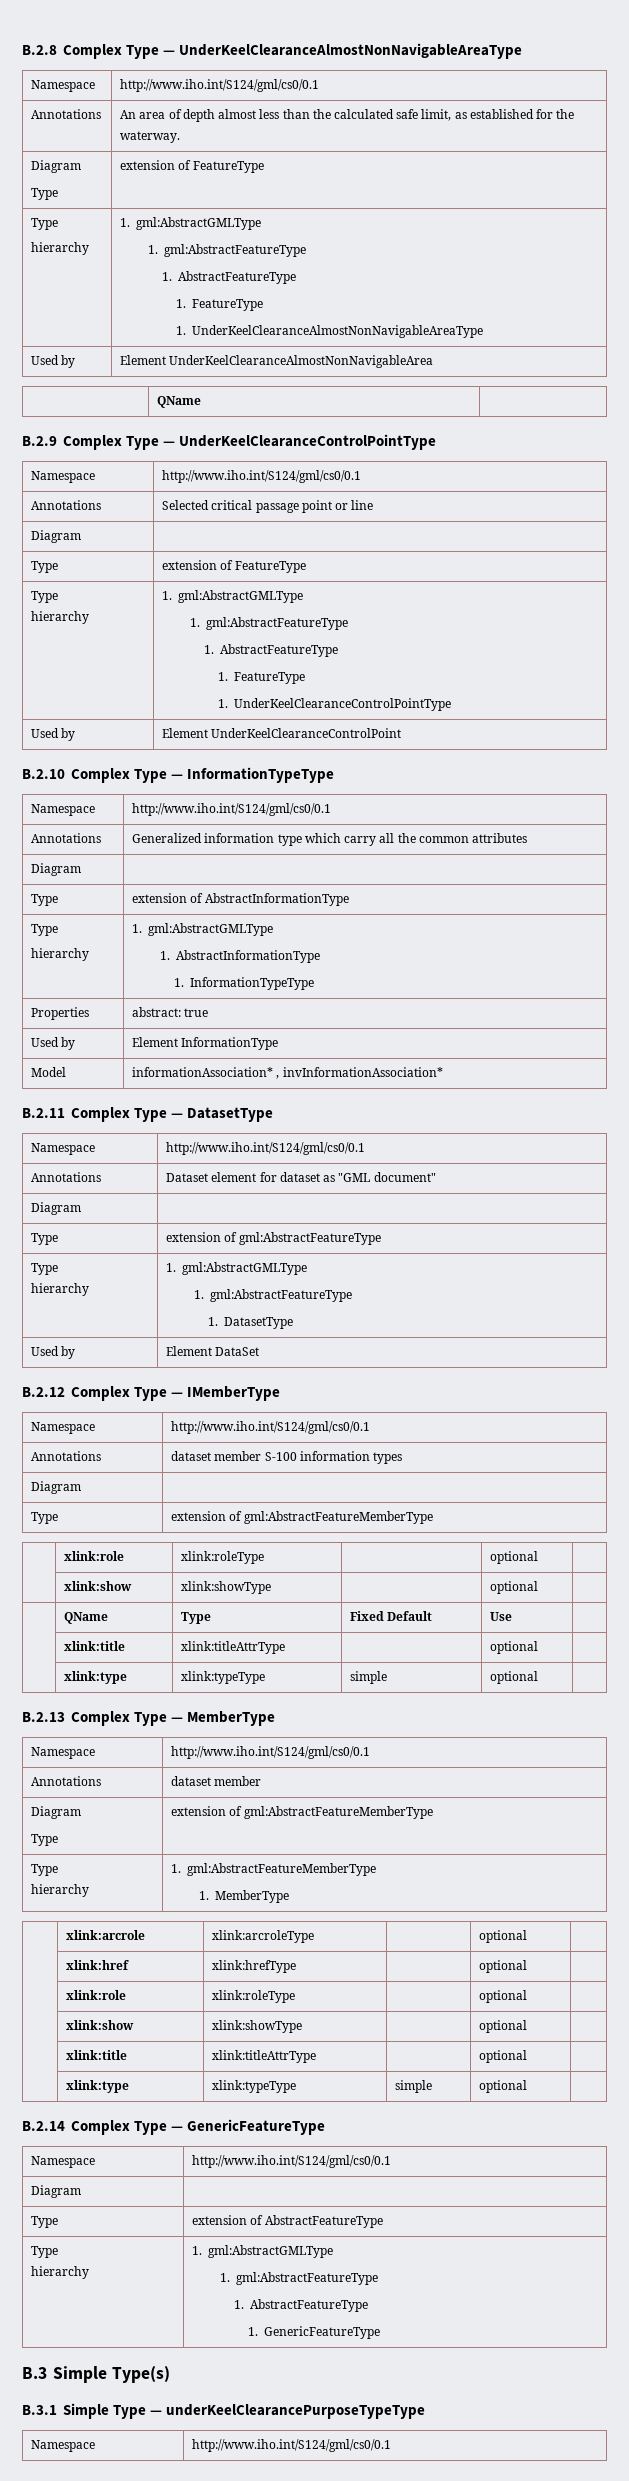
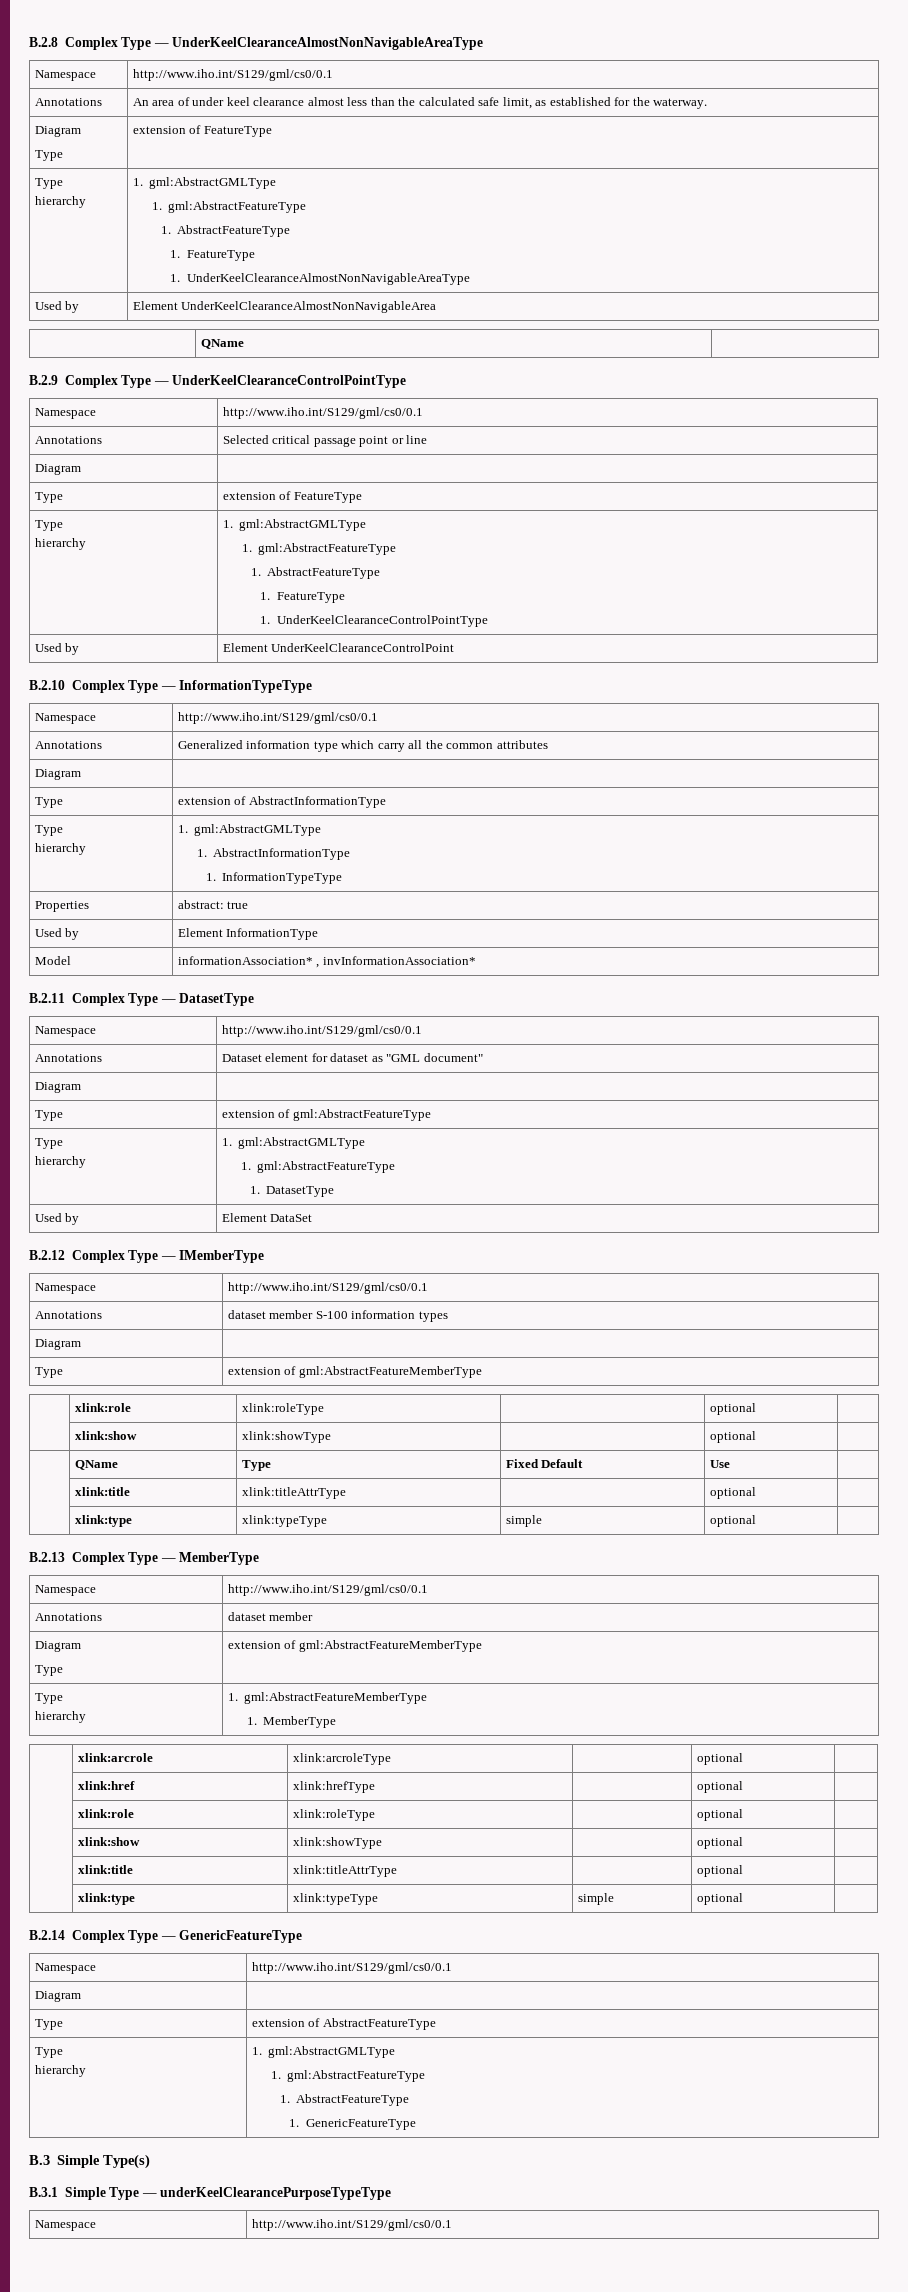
[120,79,320,92] http://www.iho.int/S124/gml/cs0/0.1 -> [132,69,333,81] http://www.iho.int/S129/gml/cs0/0.1
[182,109,215,122] depth -> [192,97,305,106] under keel clearance
[162,470,362,483] http://www.iho.int/S124/gml/cs0/0.1 -> [222,407,423,419] http://www.iho.int/S129/gml/cs0/0.1
[132,803,332,816] http://www.iho.int/S124/gml/cs0/0.1 -> [177,712,378,724] http://www.iho.int/S129/gml/cs0/0.1
[166,1142,366,1155] http://www.iho.int/S124/gml/cs0/0.1 -> [221,1025,422,1037] http://www.iho.int/S129/gml/cs0/0.1
[171,1421,371,1434] http://www.iho.int/S124/gml/cs0/0.1 -> [227,1282,428,1294] http://www.iho.int/S129/gml/cs0/0.1
[171,1746,371,1759] http://www.iho.int/S124/gml/cs0/0.1 -> [227,1584,428,1596] http://www.iho.int/S129/gml/cs0/0.1
[192,2155,392,2168] http://www.iho.int/S124/gml/cs0/0.1 -> [251,1962,452,1974] http://www.iho.int/S129/gml/cs0/0.1
[192,2439,392,2452] http://www.iho.int/S124/gml/cs0/0.1 -> [251,2219,452,2231] http://www.iho.int/S129/gml/cs0/0.1

